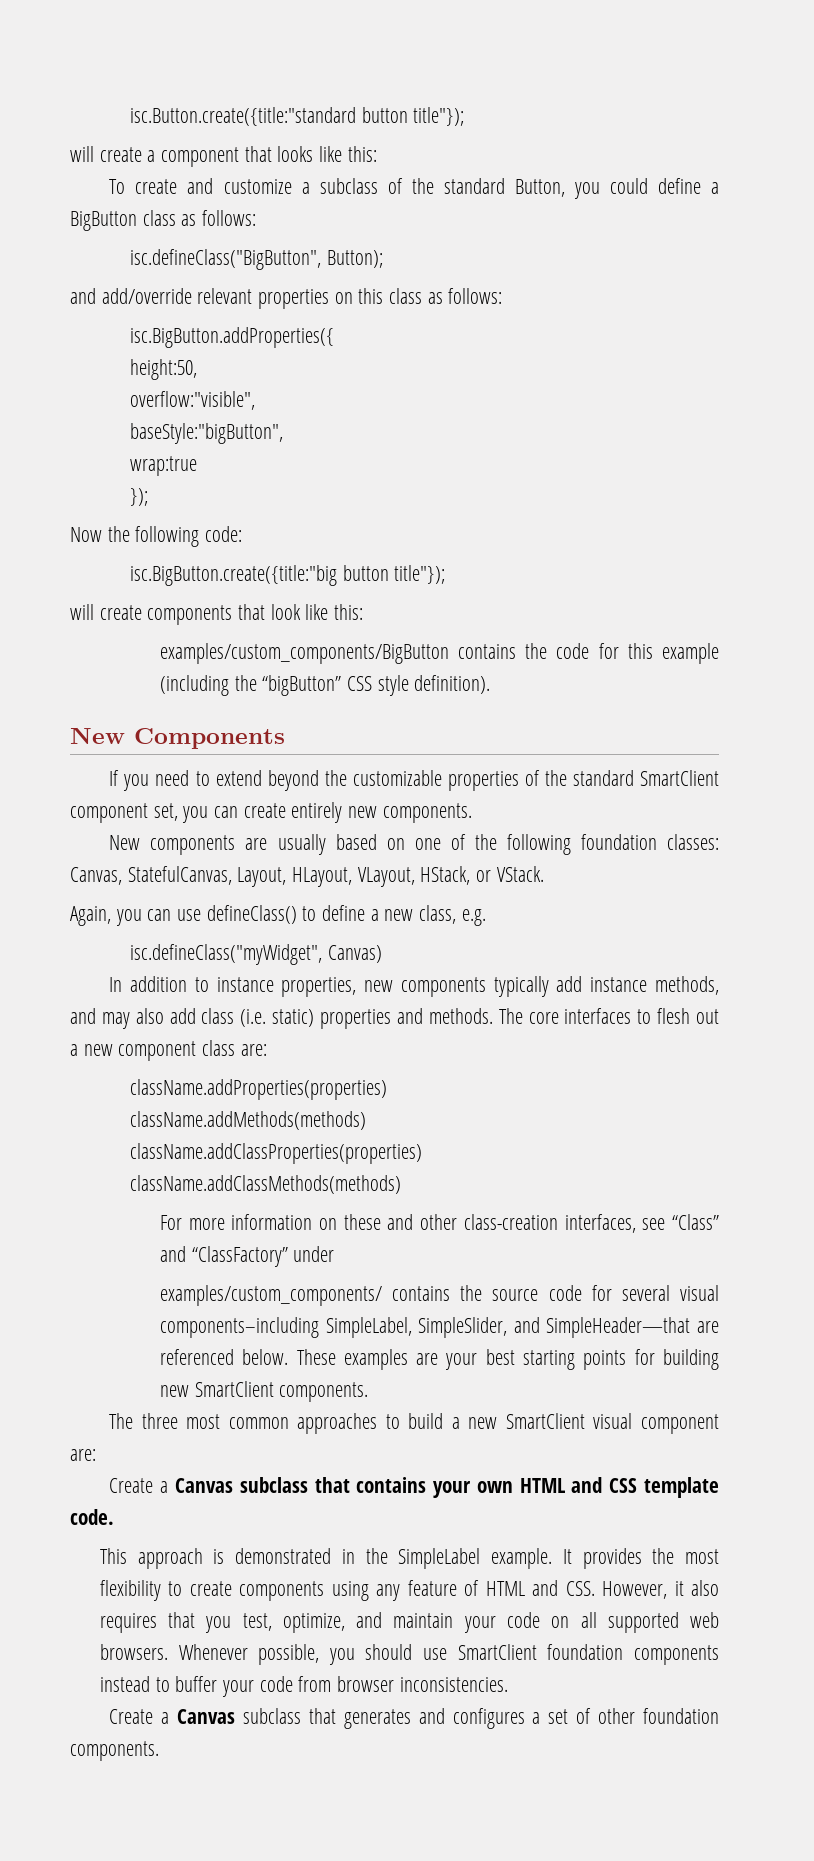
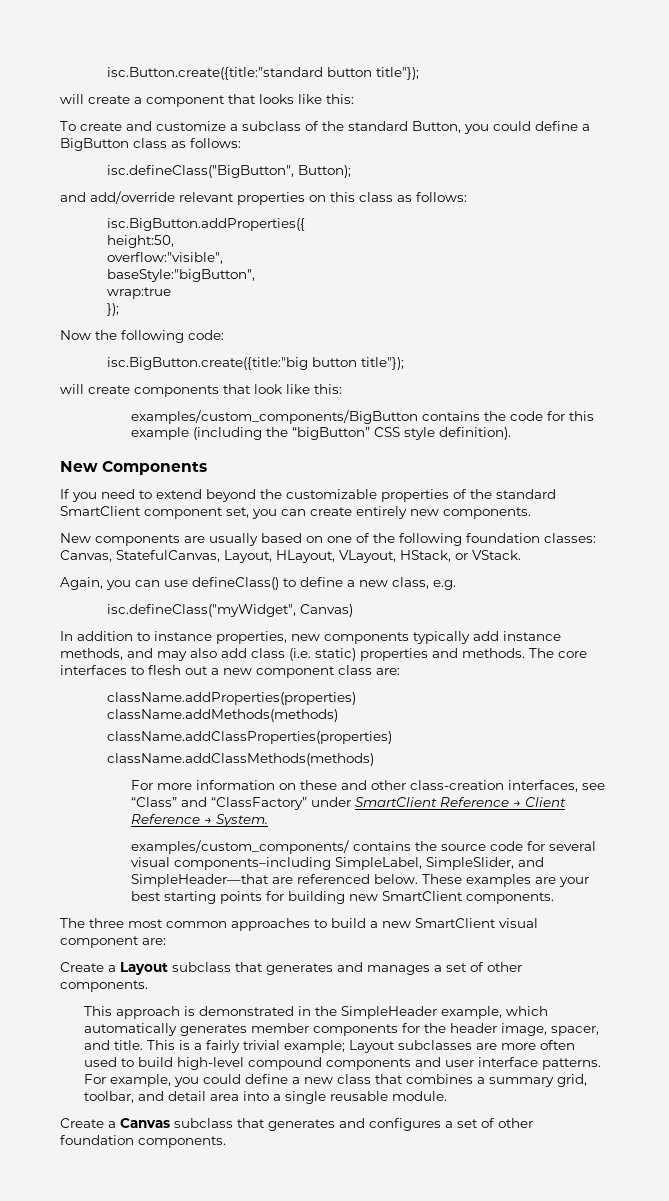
(335, 1254) none -> [354,797,566,807] [130,814,268,827] SmartClient Reference → Client Reference → System.
[174,1477,720,1498] [70,1509,114,1525] Canvas subclass that contains your own HTML and CSS template code. -> [120,962,522,975] [60,980,148,992] Layout subclass that generates and manages a set of other components.
[398,1548,719,1569] [99,1580,719,1601] [99,1612,719,1633] [99,1644,719,1665] [99,1676,508,1697] SimpleLabel example. It provides the most flexibility to create components using any feature of HTML and CSS. However, it also requires that you test, optimize, and maintain your code on all supported web browsers. Whenever possible, you should use SmartClient foundation components instead to buffer your code from browser inconsistencies. -> [340,1006,548,1019] [83,1023,599,1036] [83,1040,575,1053] [83,1057,601,1070] [83,1074,587,1087] [83,1091,447,1104] SimpleHeader example, which automatically generates member components for the header image, spacer, and title. This is a fairly trivial example; Layout subclasses are more often used to build high-level compound components and user interface patterns. For example, you could define a new class that combines a summary grid, toolbar, and detail area into a single reusable module.

